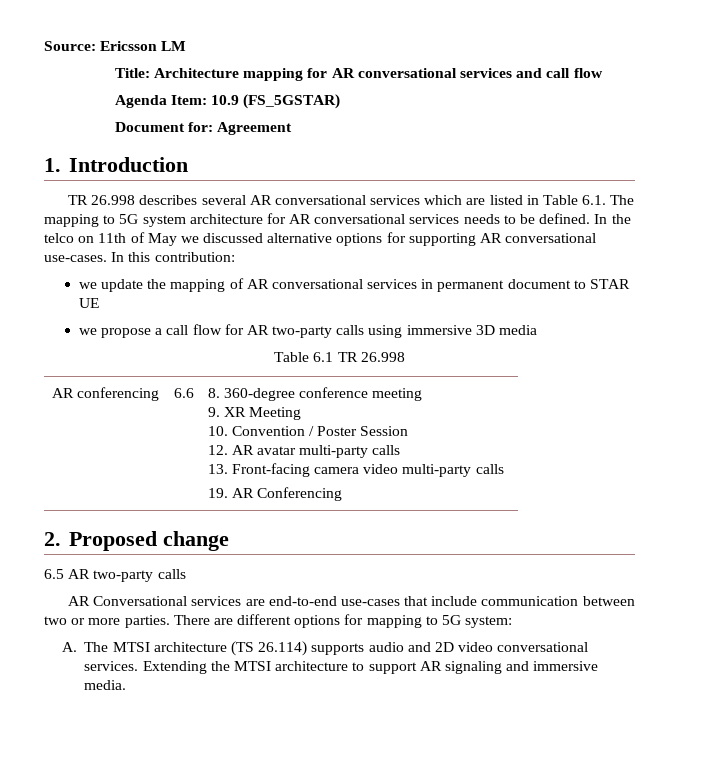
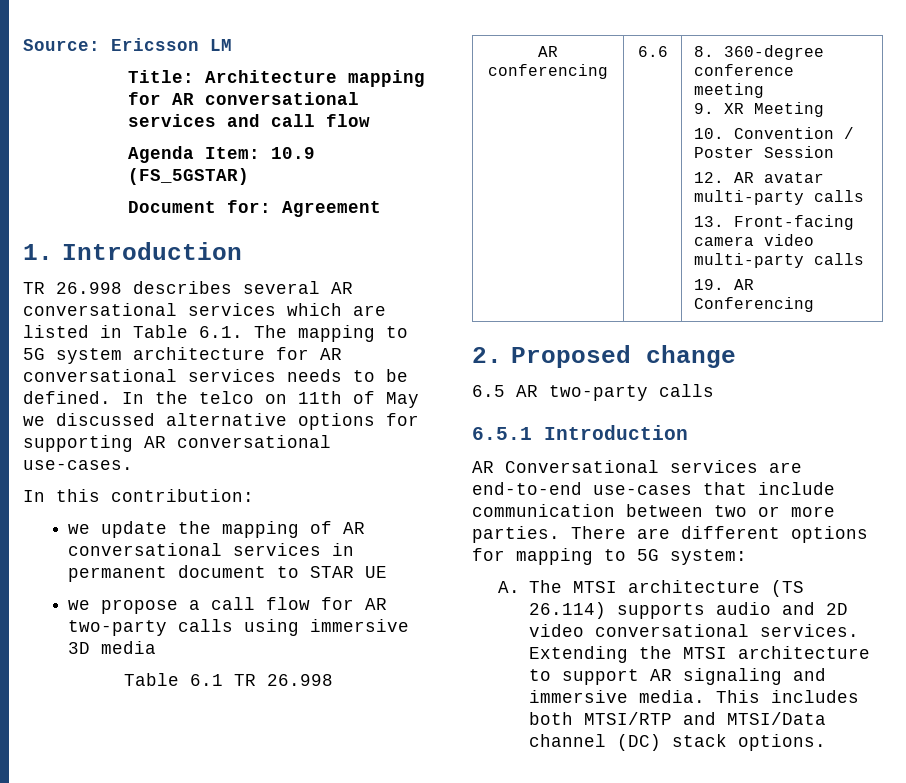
(107, 258) none -> (133, 465) //
(186, 574) none -> [472,425,688,440] // 6.5.1 Introduction
(127, 685) none -> [715,690,859,703] [528,712,826,725] [528,734,826,751] This includes both MTSI/RTP and MTSI/Data channel (DC) stack options.

